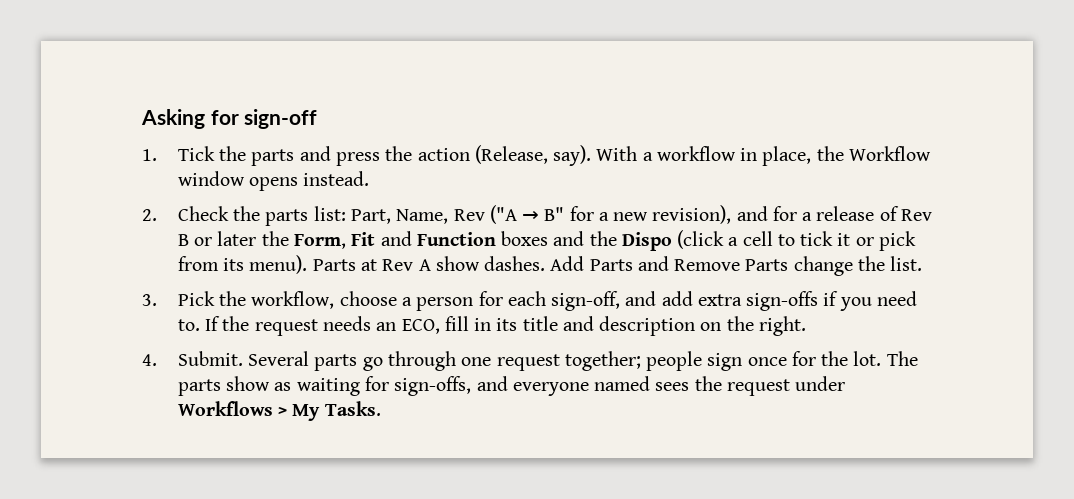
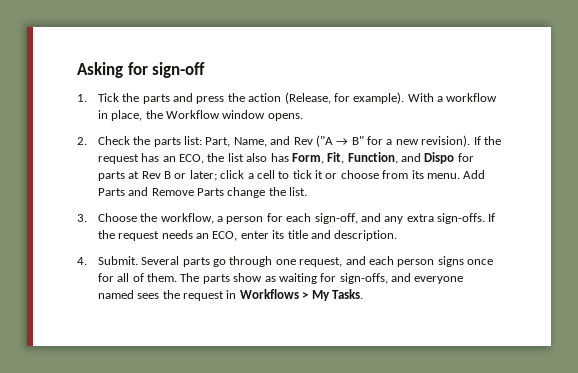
[553,145,592,166] say). -> [333,92,405,104] for example).
[249,171,370,191] opens instead. -> [267,113,303,121] opens.
(449, 216) none -> [270,136,291,145] and
[652,205,932,224] [177,230,725,251] revision), and for a release of Rev B or later the Form, Fit and Function boxes and the Dispo (click -> [421,135,501,147] [97,152,474,164] [97,170,245,181] revision). If the request has an ECO, the list also has Form, Fit, Function, and Dispo for parts at Rev B or later; click
[878,231,916,251] pick -> [340,170,379,179] choose
[249,255,546,274] menu). Parts at Rev A show dashes. -> [426,173,460,179] menu.
[177,291,215,306] Pick -> [97,213,137,222] Choose
[339,291,397,306] choose -> (214, 218) none
[661,291,917,311] [177,319,200,331] add extra sign-offs if you need to. -> [384,213,486,224] any extra sign-offs.
[444,316,492,331] fill in -> [240,231,269,239] enter
[599,316,806,336] description on the right. -> [334,230,398,241] description.
[496,351,882,371] request together; people sign once for the lot. -> [299,256,494,267] [97,273,178,282] request, and each person signs once for all of them.
[795,376,846,391] under -> [226,290,237,299] in

